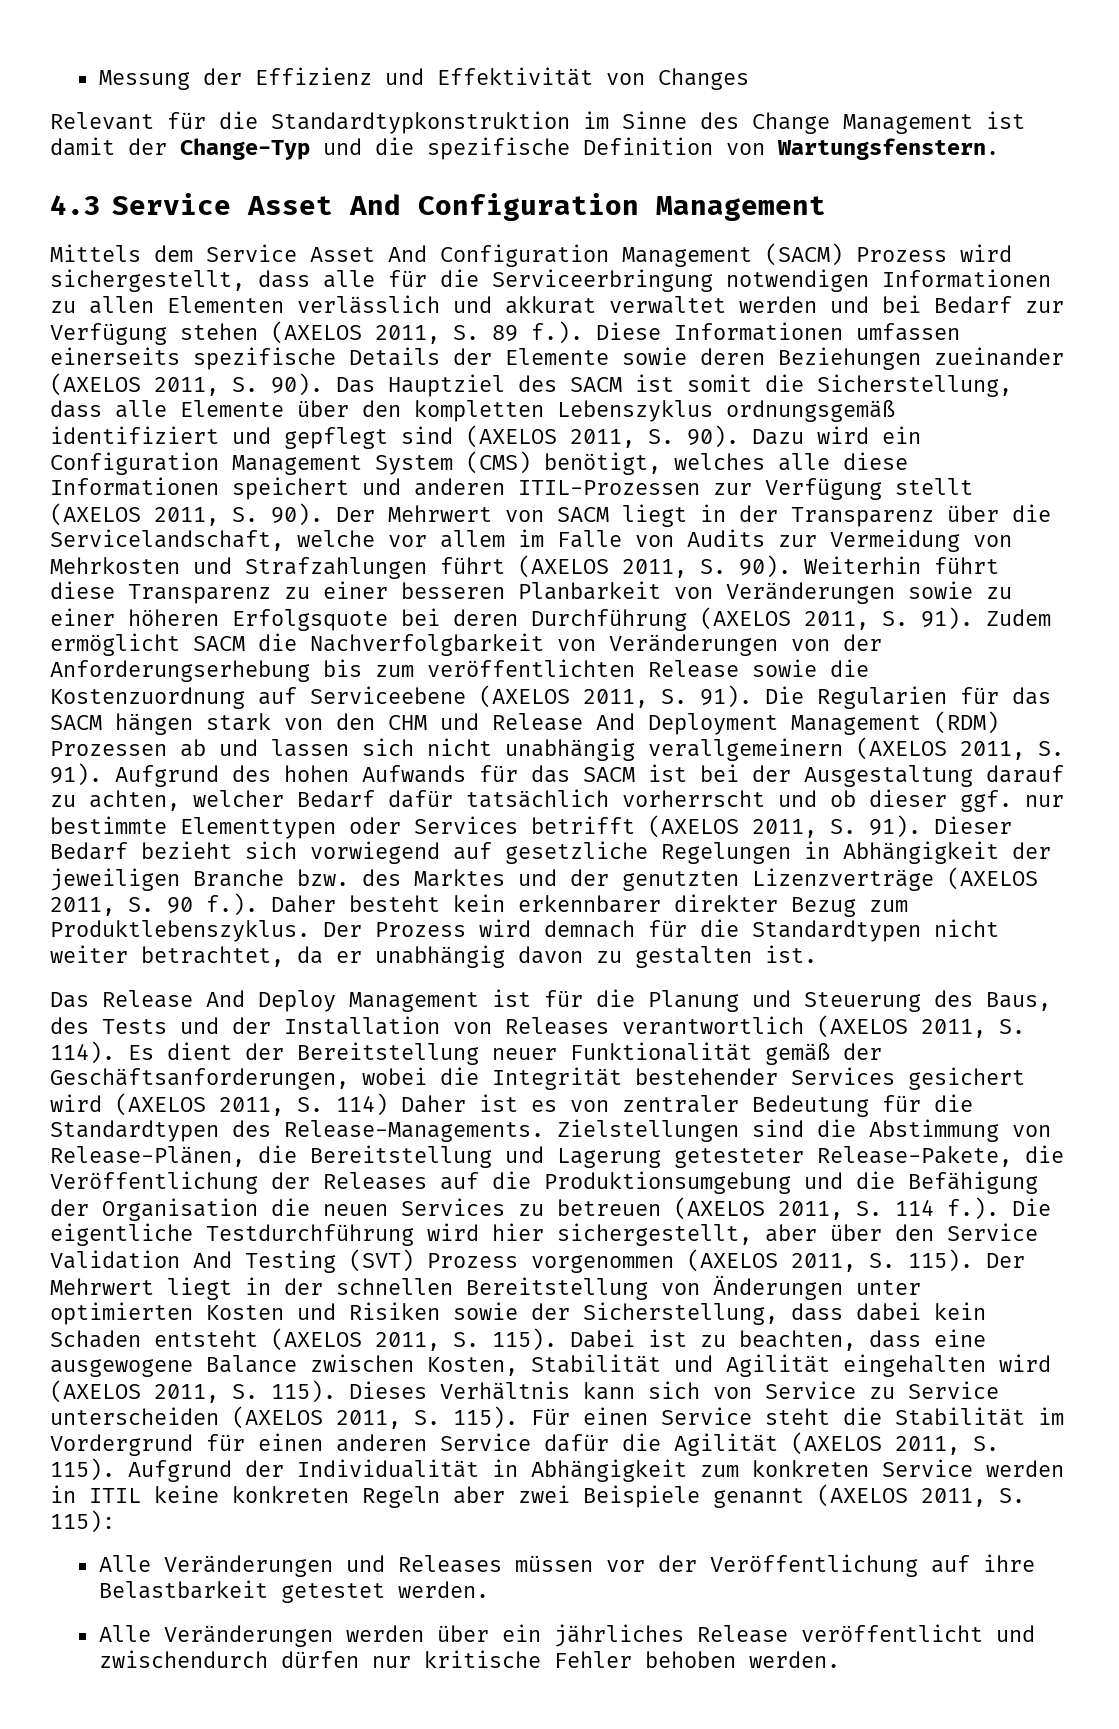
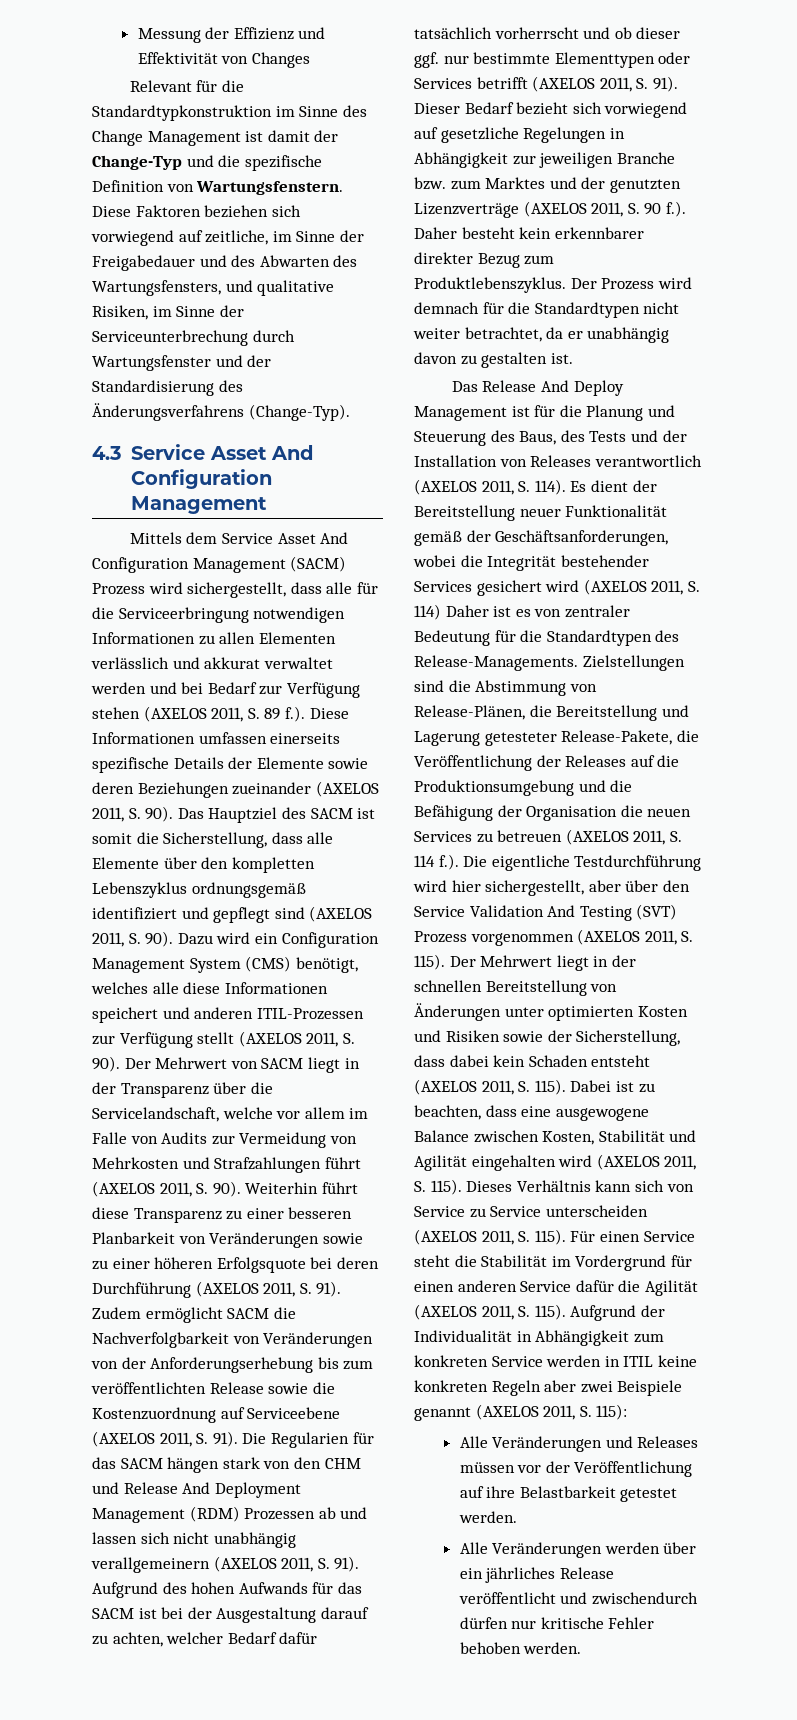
(999, 149) none -> [92,205,301,218] [91,230,364,246] [92,255,358,271] [92,280,335,296] [92,305,244,320] [92,330,295,346] [92,355,272,371] [92,380,243,396] [92,403,350,421] Diese Faktoren beziehen sich vorwiegend auf zeitliche, im Sinne der Freigabedauer und des Abwarten des Wartungsfensters, und qualitative Risiken, im Sinne der Serviceunterbrechung durch Wartungsfenster und der Standardisierung des Änderungsverfahrens (Change-Typ).
[1012,842,1051,859] der -> [512,155,536,165] zur
[362,869,401,886] des -> [450,180,481,190] zum

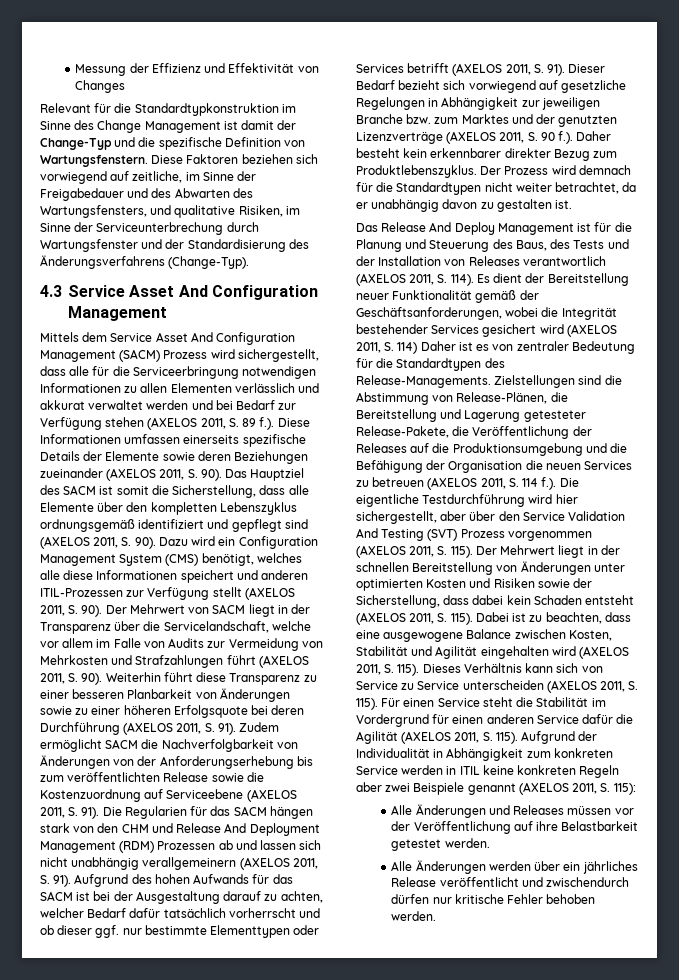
[209,1232,320,1248] Veränderungen -> [219,688,290,702] Änderungen
[263,1332,374,1348] Veränderungen -> [40,755,110,769] Änderungen
[492,1436,603,1452] Veränderungen -> [415,804,486,818] Änderungen
[492,1542,603,1558] Veränderungen -> [415,860,486,874] Änderungen

